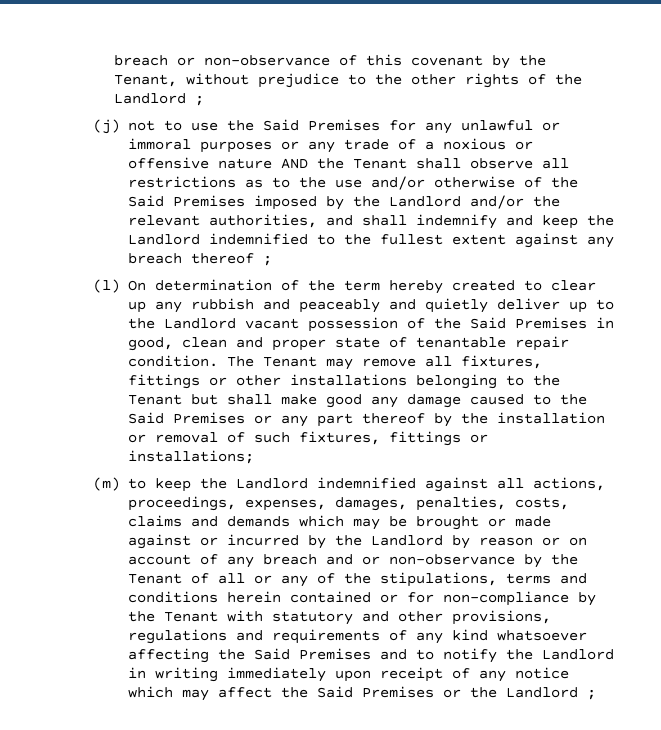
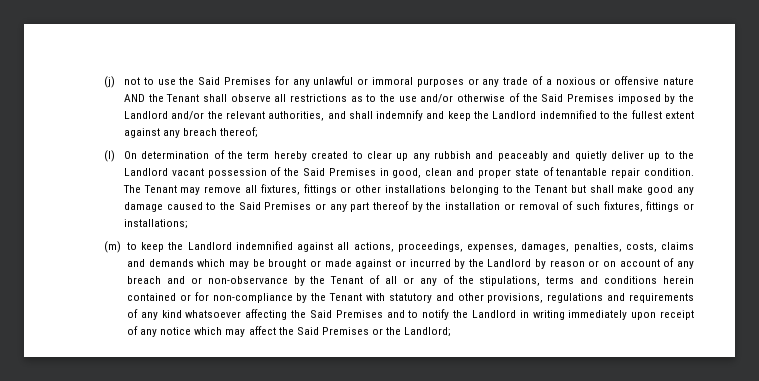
[114,54,547,69] [114,73,583,88] [114,93,205,106] breach or non-observance of this covenant by the Tenant, without prejudice to the other rights of the Landlord ; // -> (104, 82) none
[190,253,272,266] thereof ; -> [220,127,259,138] thereof;
[505,687,596,700] Landlord ; -> [404,327,452,337] Landlord;

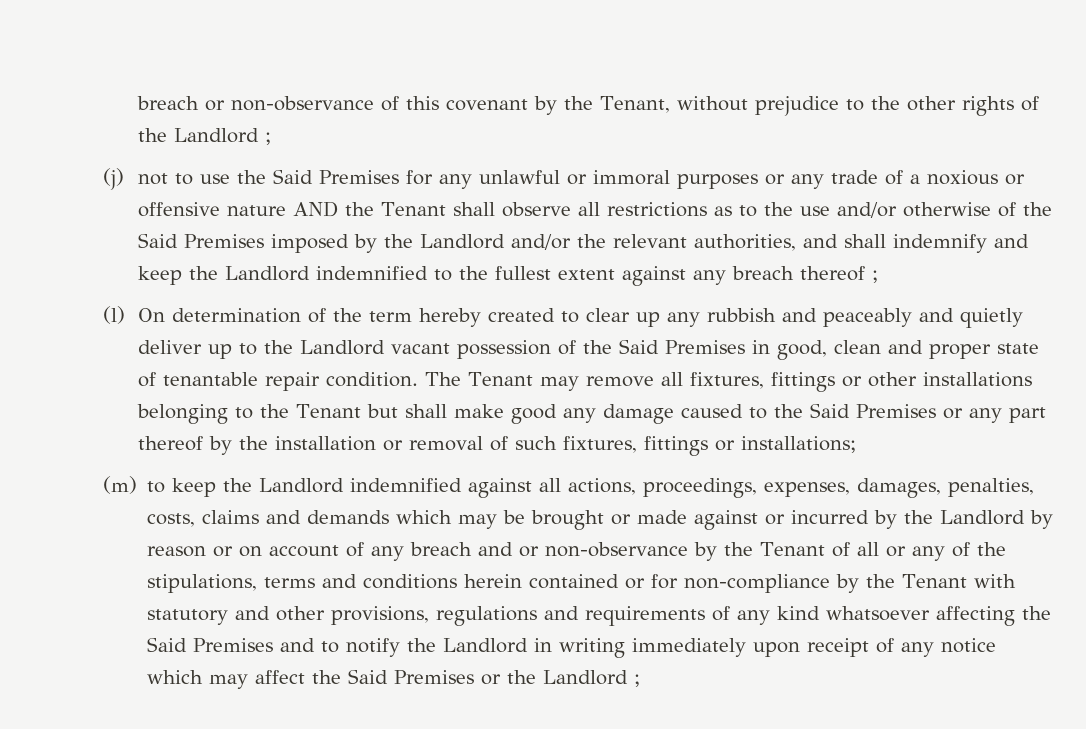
(104, 82) none -> [136,96,1039,116] [137,128,271,145] breach or non-observance of this covenant by the Tenant, without prejudice to the other rights of the Landlord ; //
[220,127,259,138] thereof; -> [799,266,878,283] thereof ;
[404,327,452,337] Landlord; -> [542,670,640,687] Landlord ;

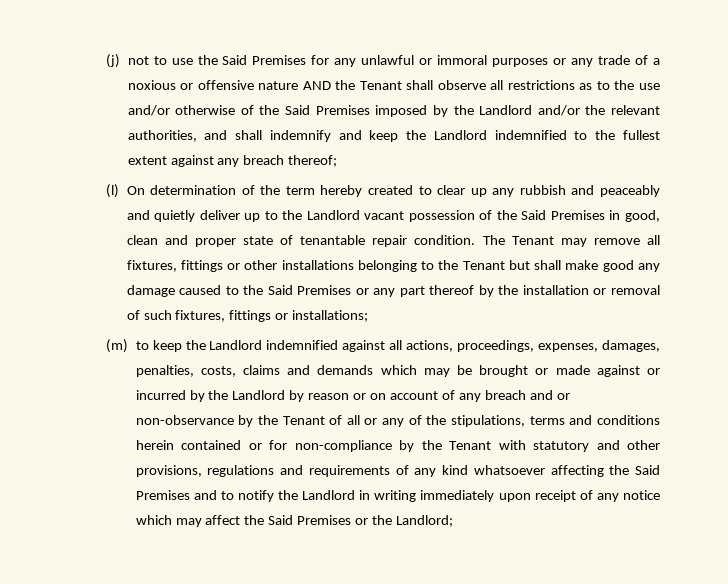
[136,96,1039,116] [137,128,271,145] breach or non-observance of this covenant by the Tenant, without prejudice to the other rights of the Landlord ; // -> (106, 61) none
[799,266,878,283] thereof ; -> [288,155,338,167] thereof;
[542,670,640,687] Landlord ; -> [395,515,453,527] Landlord;

